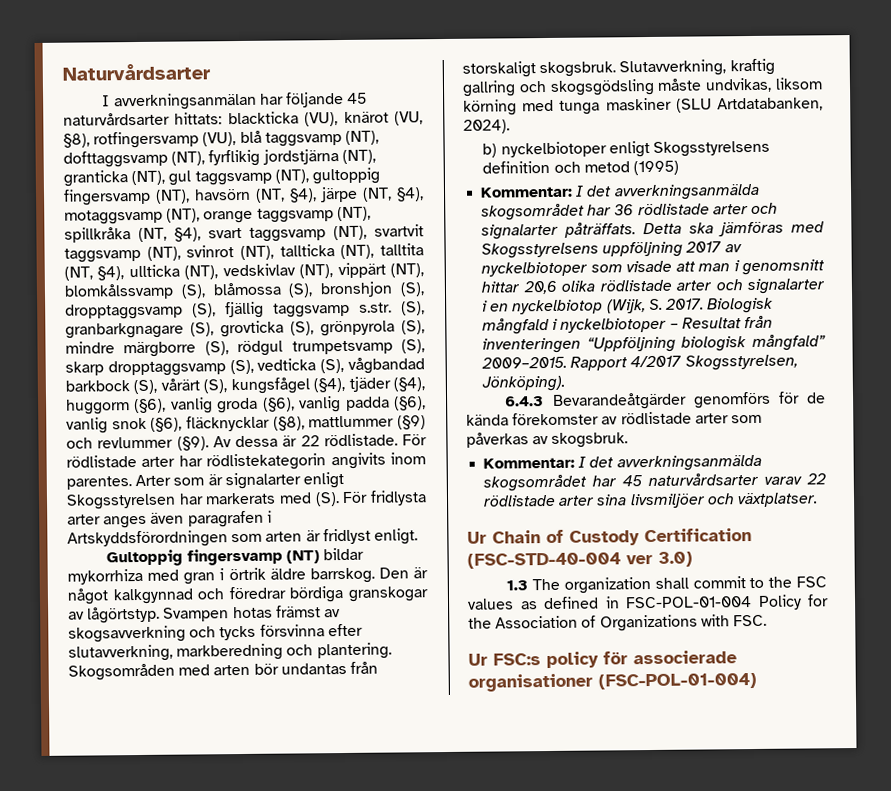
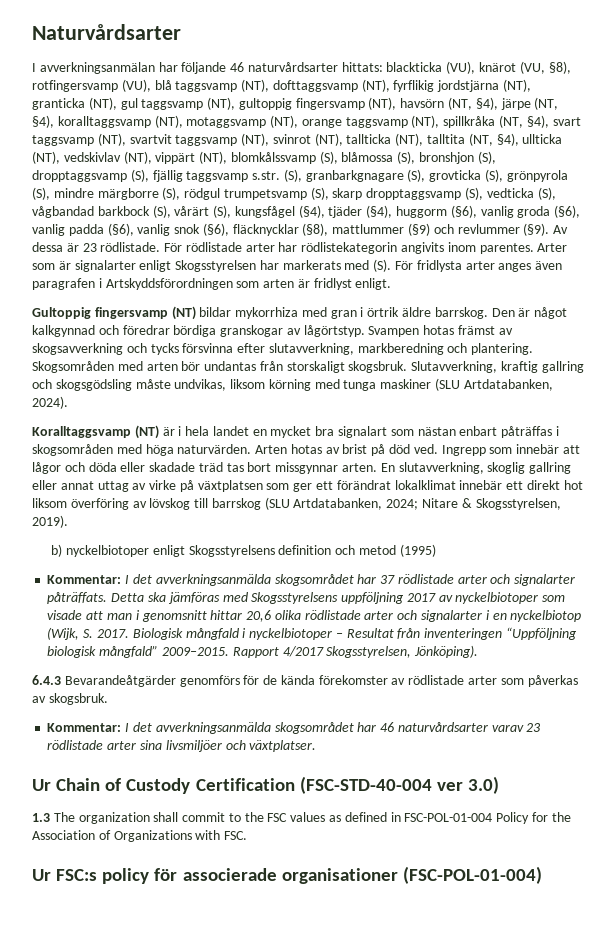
[347,92,368,104] 45 -> [230,62,245,72] 46
(424, 194) none -> [57,115,183,128] koralltaggsvamp (NT),
[300,435,320,447] 22 -> [82,243,97,252] 23
(510, 126) none -> [32,425,559,439] [32,444,580,456] [32,462,572,474] [32,480,583,492] [32,497,561,510] [32,515,68,528] // Koralltaggsvamp (NT) är i hela landet en mycket bra signalart som nästan enbart påträffas i skogsområden med höga naturvärden. Arten hotas av brist på död ved. Ingrepp som innebär att lågor och döda eller skadade träd tas bort missgynnar arten. En slutavverkning, skoglig gallring eller annat uttag av virke på växtplatsen som ger ett förändrat lokalklimat innebär ett direkt hot liksom överföring av lövskog till barrskog (SLU Artdatabanken, 2024; Nitare & Skogsstyrelsen, 2019).
[614,204,635,216] 36 -> [380,575,396,584] 37
[622,475,643,487] 45 -> [380,722,395,732] 46
[806,473,826,485] 22 -> [526,723,542,732] 23

